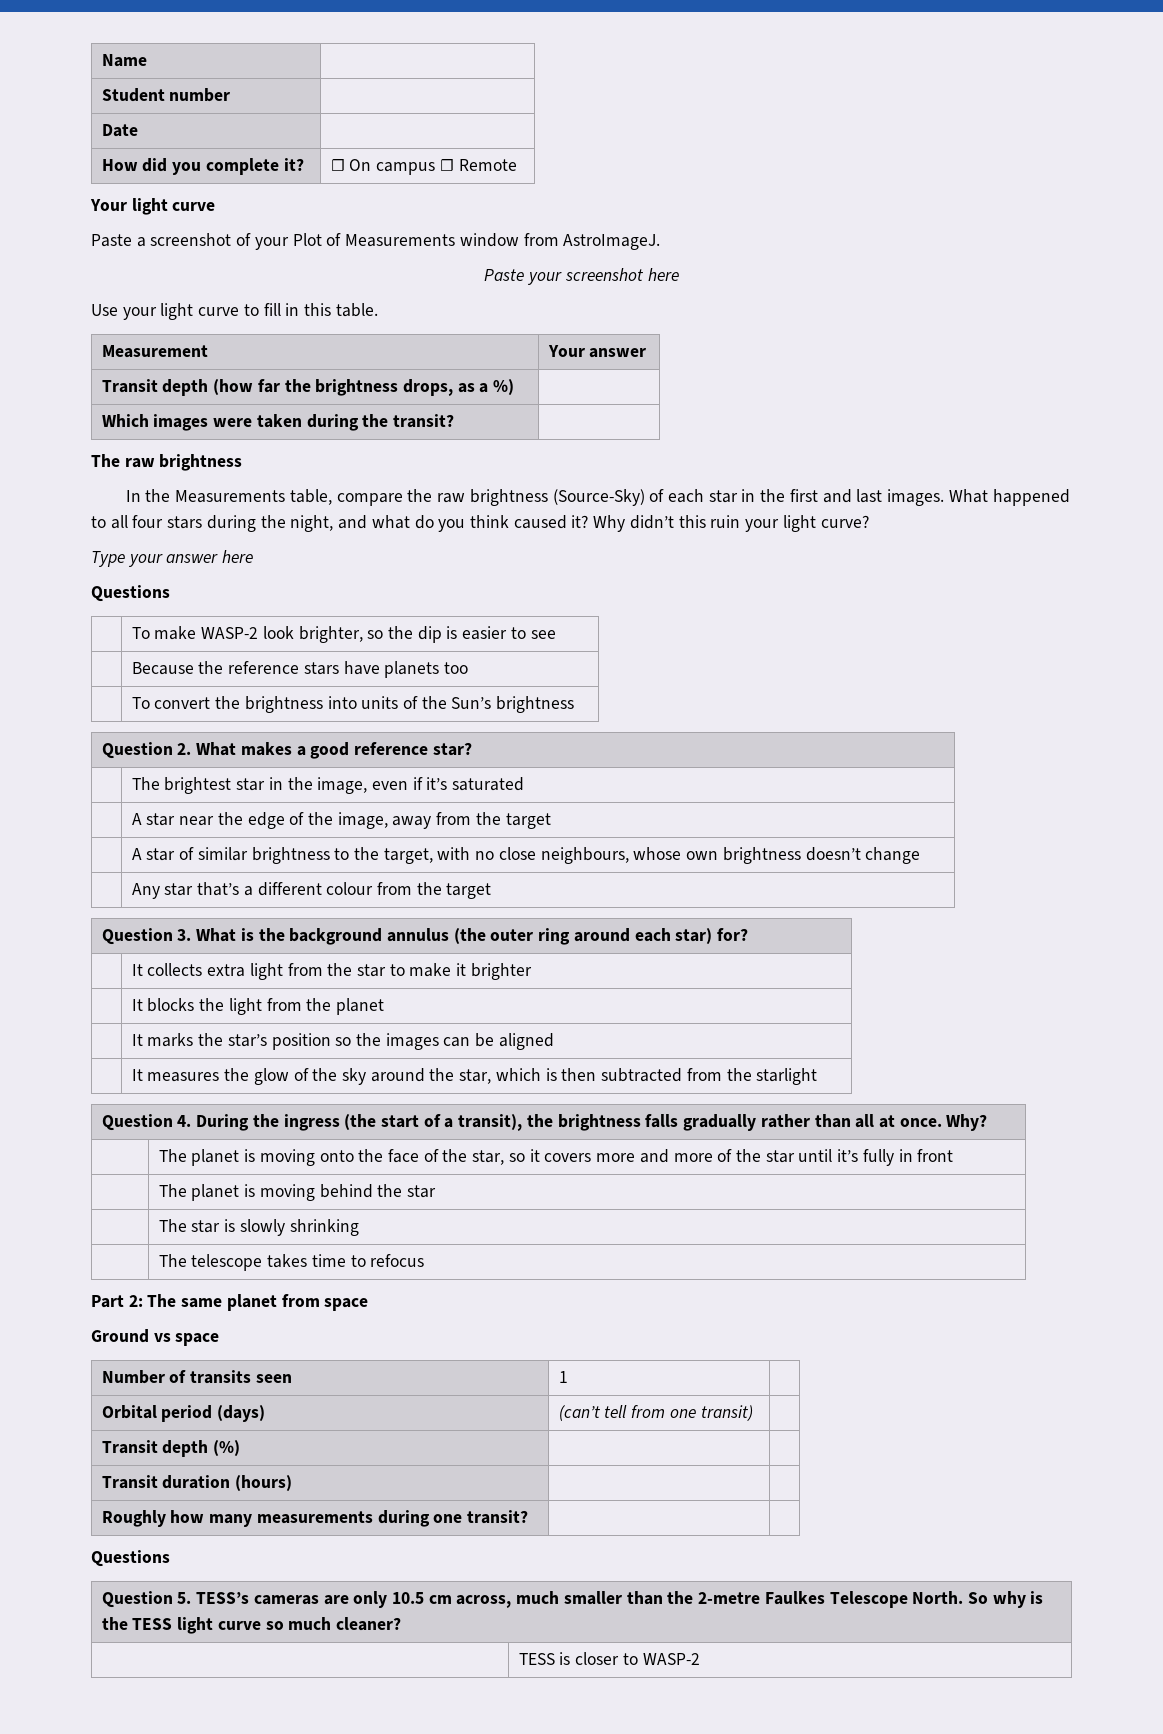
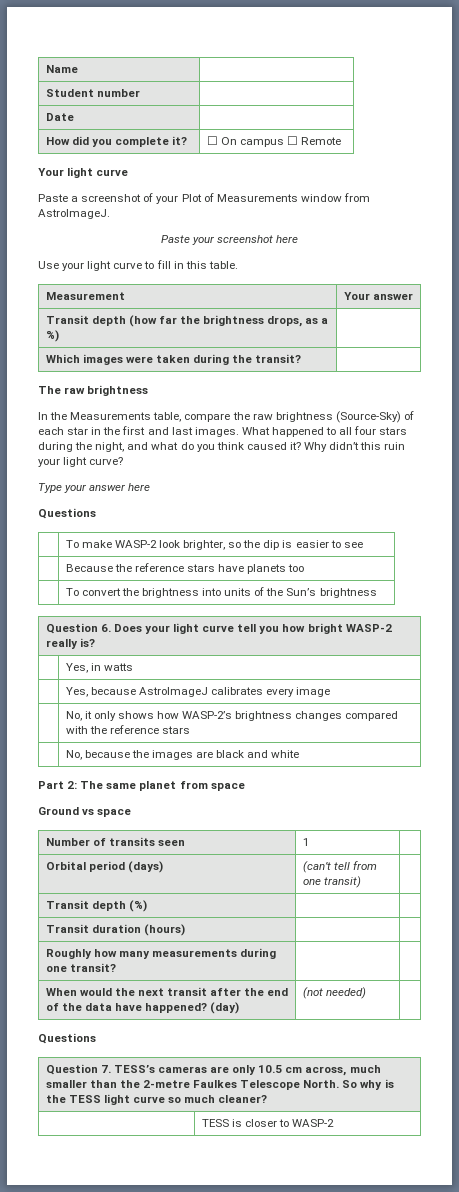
[177,742,472,759] [131,777,525,794] [131,812,551,829] [131,847,921,864] [131,882,492,899] [101,928,749,945] [131,963,532,980] [131,998,384,1015] [131,1033,554,1050] [131,1068,818,1085] [101,1114,988,1131] [158,1149,954,1166] [158,1184,436,1201] [158,1219,359,1236] [158,1254,425,1271] 2. What makes a good reference star? // | The brightest star in the image, even if it’s saturated // | A star near the edge of the image, away from the target // | A star of similar brightness to the target, with no close neighbours, whose own brightness doesn’t change // | Any star that’s a different colour from the target // Question 3. What is the background annulus (the outer ring around each star) for? // | It collects extra light from the star to make it brighter // | It blocks the light from the planet // | It marks the star’s position so the images can be aligned // | It measures the glow of the sky around the star, which is then subtracted from the starlight // Question 4. During the ingress (the start of a transit), the brightness falls gradually rather than all at once. Why? // | The planet is moving onto the face of the star, so it covers more and more of the star until it’s fully in front // | The planet is moving behind the star // | The star is slowly shrinking // | The telescope takes time to refocus -> [100,623,392,634] [45,638,95,649] [65,663,133,673] [65,687,331,697] [65,711,399,721] [65,725,190,734] [65,750,300,760] 6. Does your light curve tell you how bright WASP-2 really is? // | Yes, in watts // | Yes, because AstroImageJ calibrates every image // | No, it only shows how WASP-2’s brightness changes compared with the reference stars // | No, because the images are black and white
(528, 1517) none -> [45,987,289,996] [45,1002,240,1014] [302,987,366,999] // When would the next transit after the end of the data have happened? (day) | (not needed) |
[177,1592,192,1604] 5. -> [100,1065,111,1073] 7.

